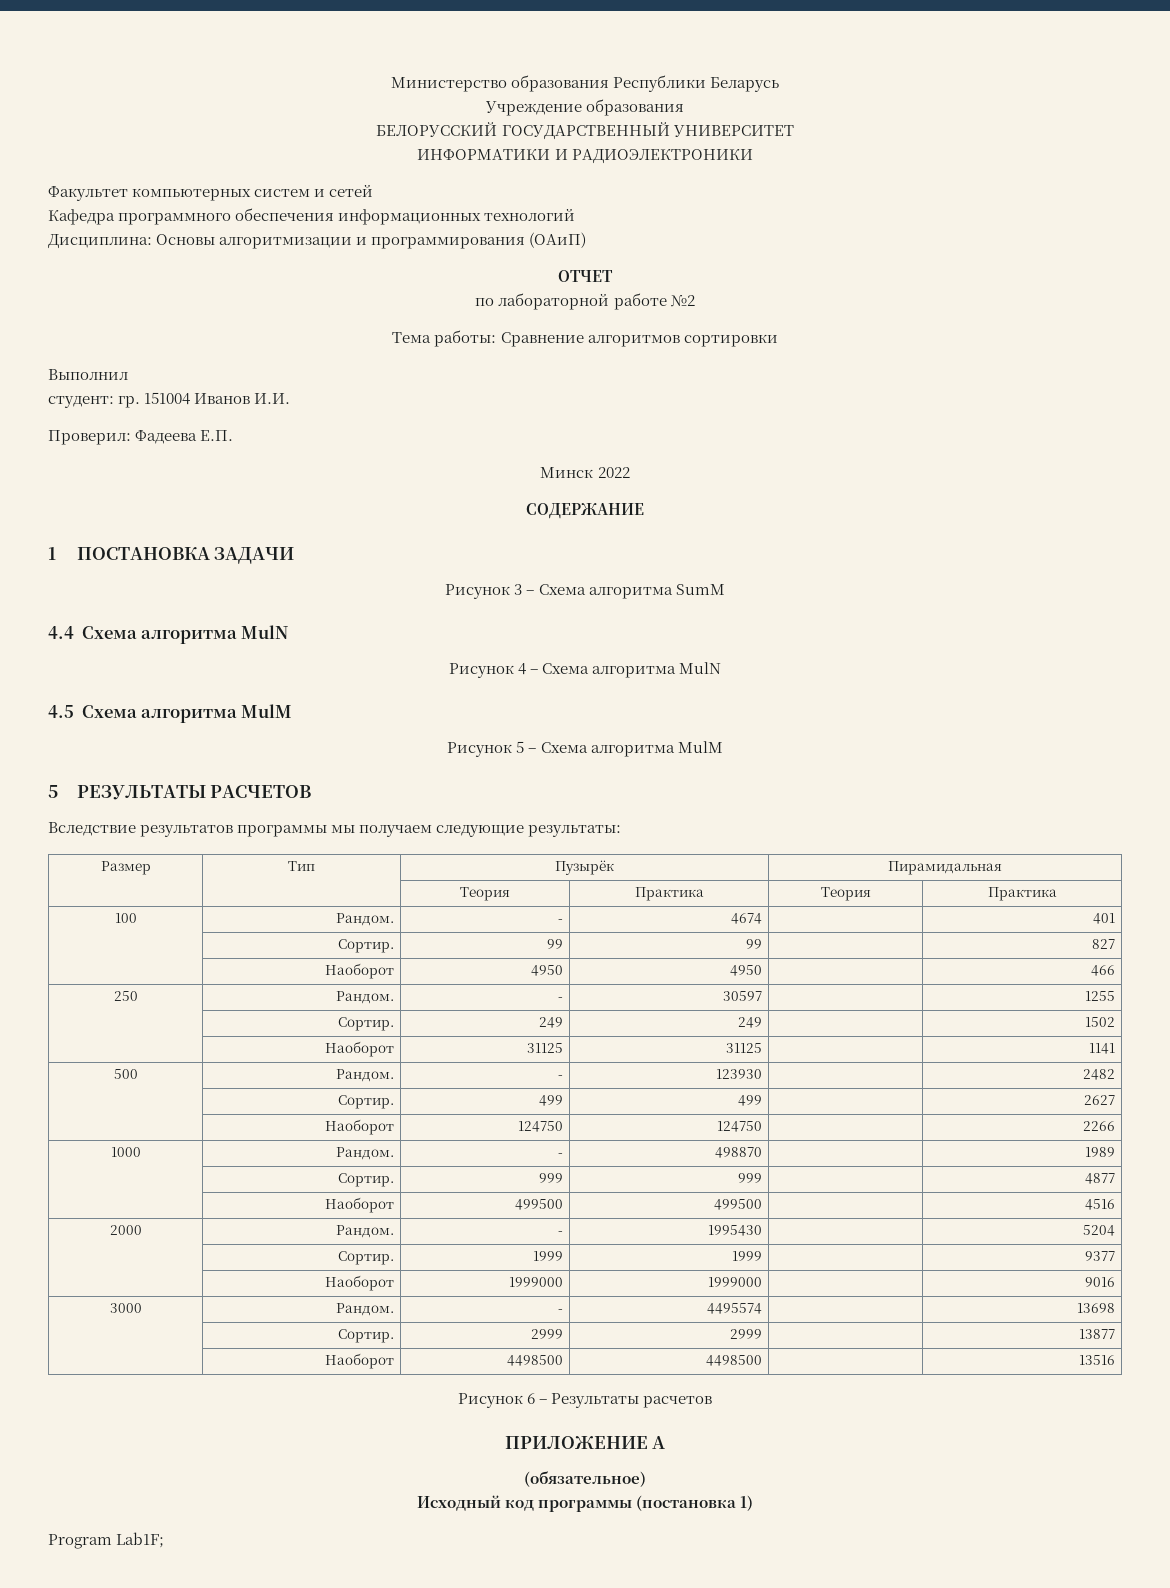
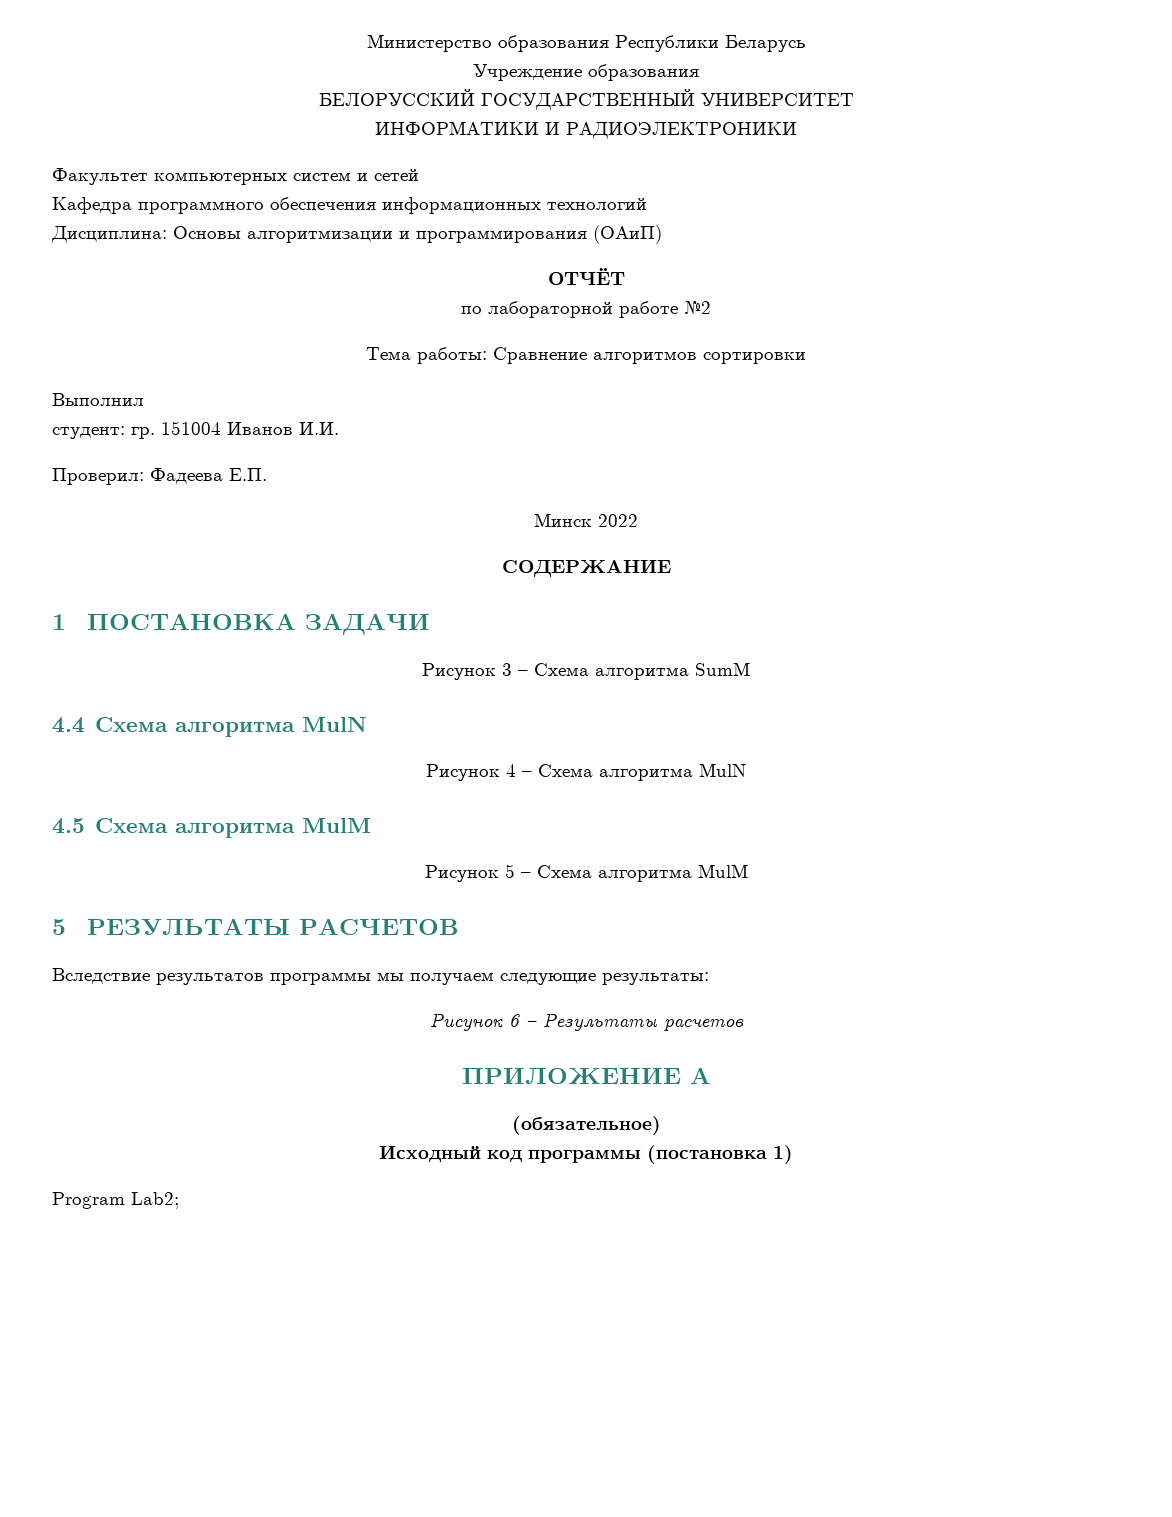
[558,270,613,282] ОТЧЕТ -> [547,268,625,286] ОТЧЁТ
[100,861,151,875] [288,861,315,871] [555,860,614,875] [888,861,1003,875] [460,887,510,901] [634,887,704,901] [820,887,871,901] [987,887,1057,901] [114,913,137,923] [335,913,394,926] [557,919,563,923] [730,913,762,924] [1092,913,1115,924] [337,939,394,953] [546,939,563,949] [745,939,762,949] [1091,939,1115,949] [324,963,394,979] [530,965,563,976] [729,965,762,976] [1090,965,1115,976] [113,991,138,1001] [335,991,394,1004] [557,997,563,1001] [722,991,762,1001] [1084,991,1115,1001] [337,1017,394,1031] [538,1017,563,1028] [737,1017,762,1028] [1084,1017,1115,1027] [324,1041,394,1057] [526,1043,563,1053] [725,1043,762,1053] [1088,1043,1115,1054] [113,1069,138,1079] [335,1069,394,1082] [557,1075,563,1079] [715,1069,762,1079] [1082,1069,1115,1080] [337,1095,394,1109] [538,1095,563,1106] [737,1095,762,1106] [1083,1095,1115,1105] [324,1119,394,1135] [517,1121,563,1132] [716,1121,762,1132] [1082,1121,1115,1131] [110,1147,141,1157] [335,1147,394,1160] [557,1153,563,1157] [714,1147,762,1158] [1084,1147,1115,1157] [337,1173,394,1187] [538,1173,563,1183] [737,1173,762,1183] [1084,1173,1115,1184] [324,1197,394,1213] [514,1199,563,1210] [713,1199,762,1210] [1084,1199,1115,1210] [109,1225,142,1235] [335,1225,394,1238] [557,1231,563,1235] [707,1225,762,1236] [1082,1225,1115,1236] [337,1251,394,1265] [532,1251,563,1261] [731,1251,762,1261] [1084,1251,1115,1261] [324,1275,394,1291] [508,1277,563,1287] [707,1277,762,1287] [1084,1277,1115,1287] [109,1303,142,1313] [335,1303,394,1316] [557,1309,563,1313] [706,1303,762,1314] [1076,1303,1115,1313] [337,1329,394,1343] [530,1329,563,1339] [729,1329,762,1339] [1078,1329,1115,1339] [324,1353,394,1369] [506,1355,563,1366] [705,1355,762,1366] [1078,1355,1115,1365] // Размер | Тип | Пузырёк | Пирамидальная // | | Теория | Практика | Теория | Практика // 100 | Рандом. | - | 4674 | | 401 // | Сортир. | 99 | 99 | | 827 // | Наоборот | 4950 | 4950 | | 466 // 250 | Рандом. | - | 30597 | | 1255 // | Сортир. | 249 | 249 | | 1502 // | Наоборот | 31125 | 31125 | | 1141 // 500 | Рандом. | - | 123930 | | 2482 // | Сортир. | 499 | 499 | | 2627 // | Наоборот | 124750 | 124750 | | 2266 // 1000 | Рандом. | - | 498870 | | 1989 // | Сортир. | 999 | 999 | | 4877 // | Наоборот | 499500 | 499500 | | 4516 // 2000 | Рандом. | - | 1995430 | | 5204 // | Сортир. | 1999 | 1999 | | 9377 // | Наоборот | 1999000 | 1999000 | | 9016 // 3000 | Рандом. | - | 4495574 | | 13698 // | Сортир. | 2999 | 2999 | | 13877 // | Наоборот | 4498500 | 4498500 | | 13516 -> (709, 978) none
[116,1532,165,1548] Lab1F; -> [131,1192,179,1209] Lab2;

